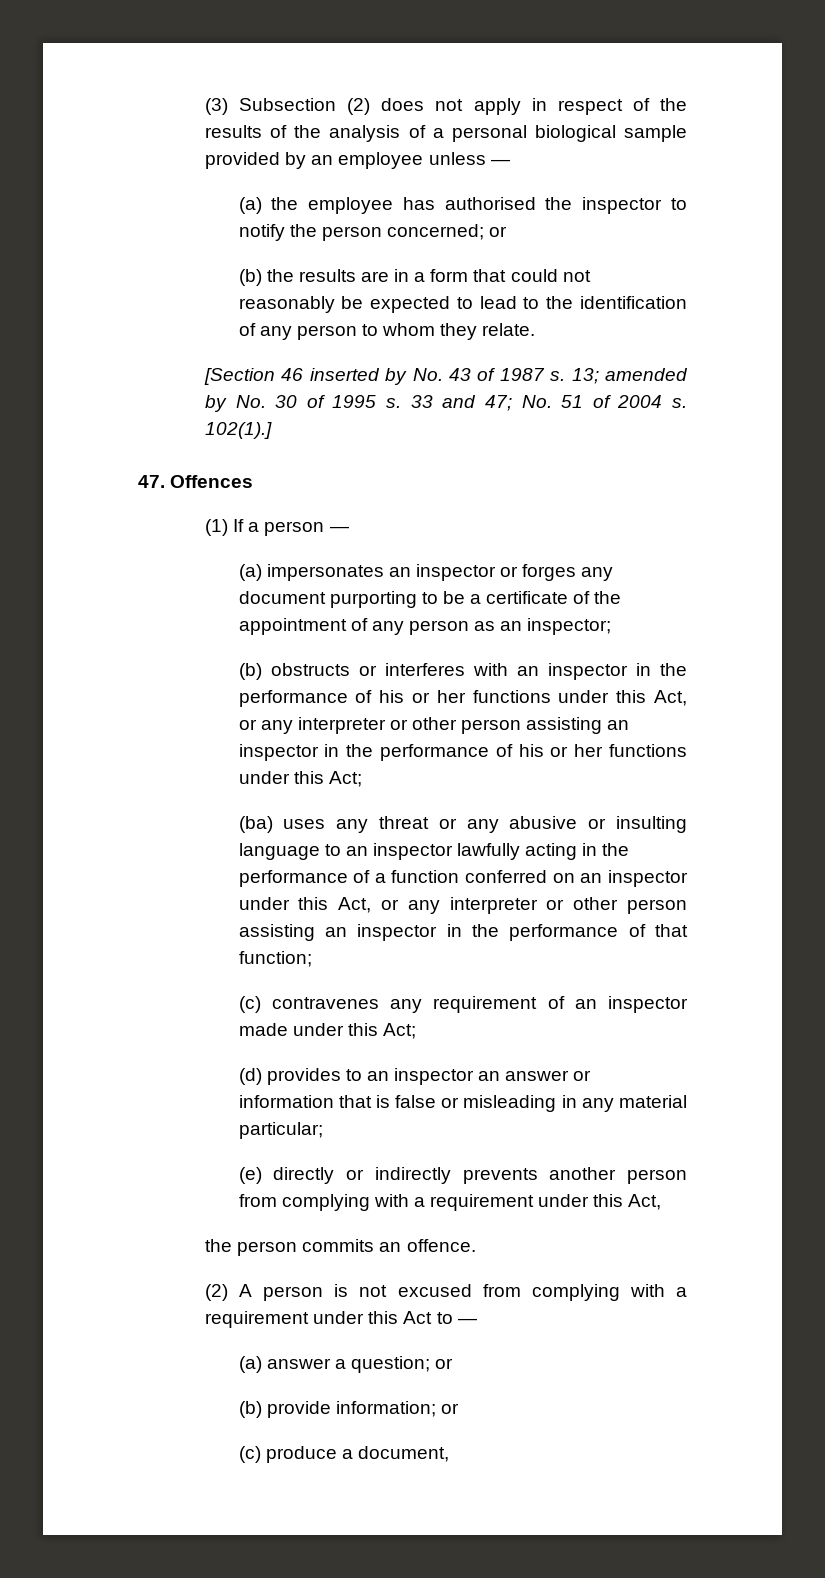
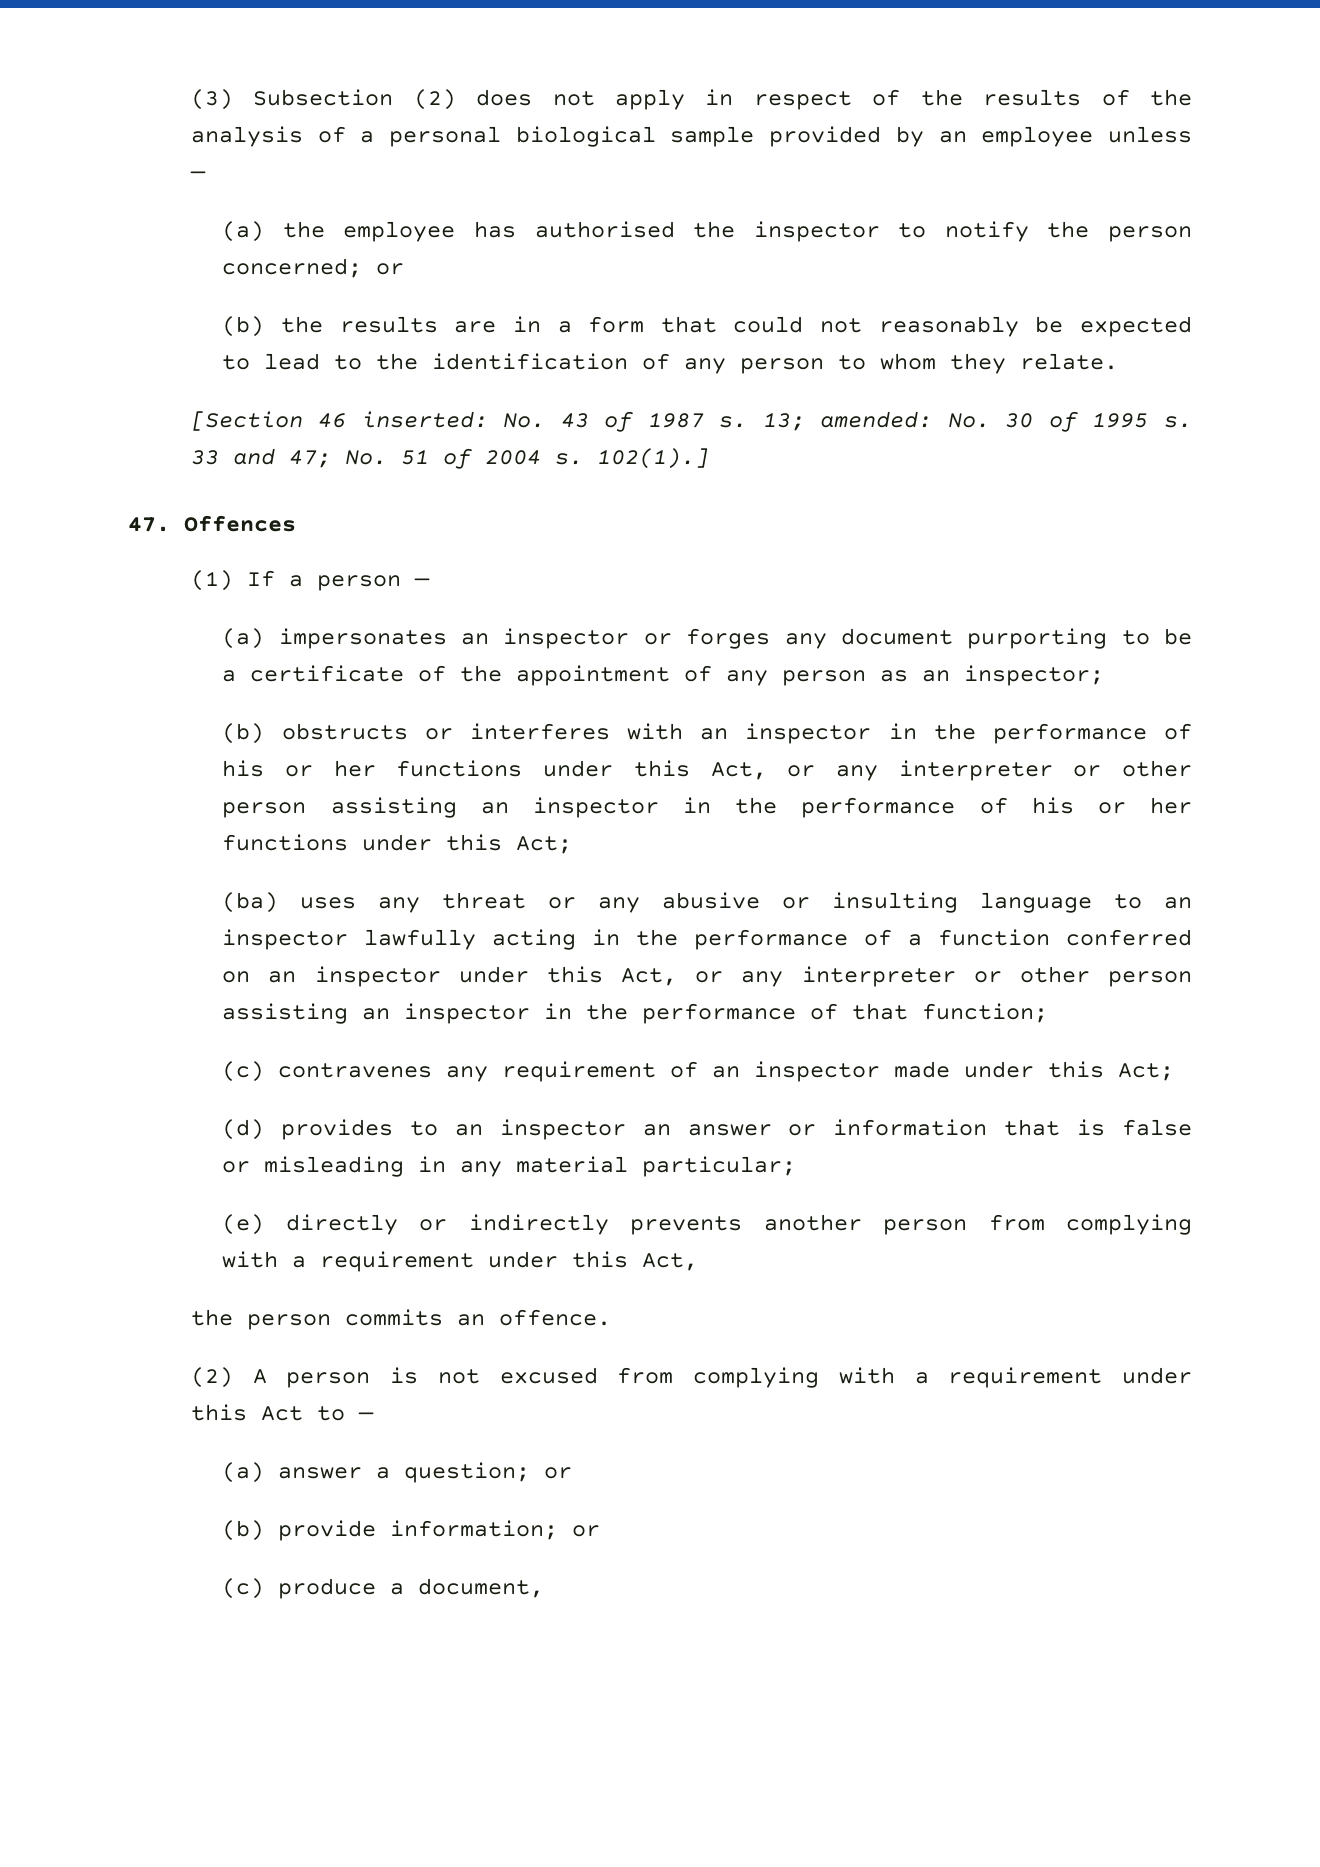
[309,368,408,385] inserted by -> [361,411,488,428] inserted:
[605,368,689,381] [205,395,228,412] amended by -> [820,411,933,428] amended:

